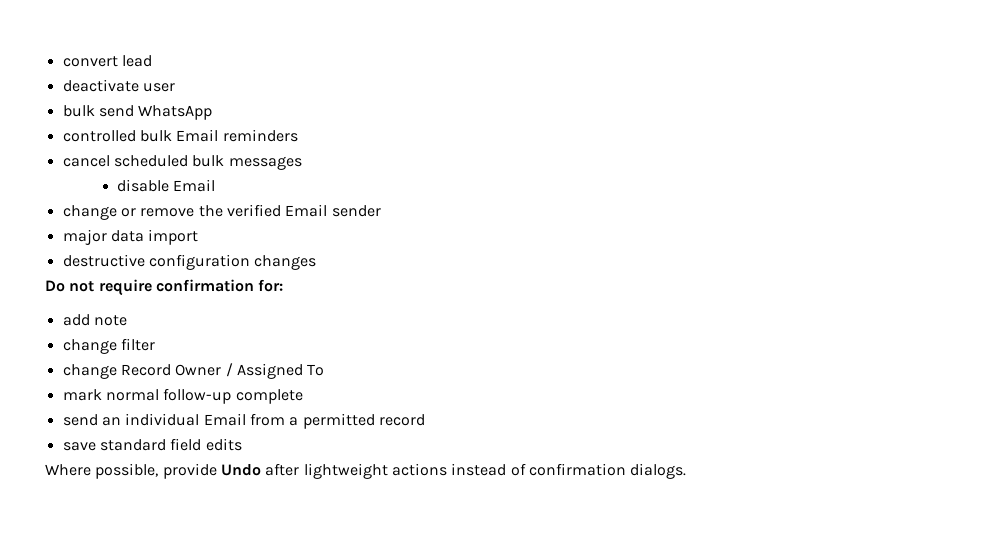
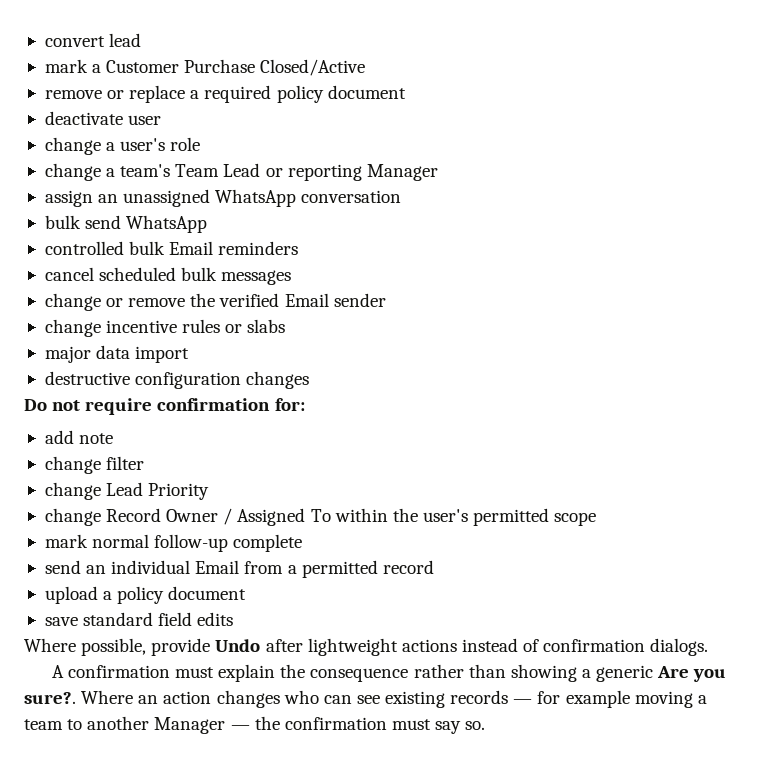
[62,79,175,92] deactivate user -> [44,59,366,76] [44,85,406,103] [44,111,162,125] [44,137,201,155] [44,163,438,181] [44,189,402,207] mark a Customer Purchase Closed/Active // remove or replace a required policy document // deactivate user // change a user's role // change a team's Team Lead or reporting Manager // assign an unassigned WhatsApp conversation
[117,179,216,192] // disable Email -> (292, 277) none
(381, 211) none -> [44,319,286,337] // change incentive rules or slabs
(155, 344) none -> [44,482,210,500] // change Lead Priority
(325, 370) none -> [334,508,597,526] within the user's permitted scope
(425, 420) none -> [44,586,247,604] // upload a policy document
(687, 471) none -> [51,664,727,682] [24,690,707,708] [24,716,486,734] // A confirmation must explain the consequence rather than showing a generic Are you sure?. Where an action changes who can see existing records — for example moving a team to another Manager — the confirmation must say so.

